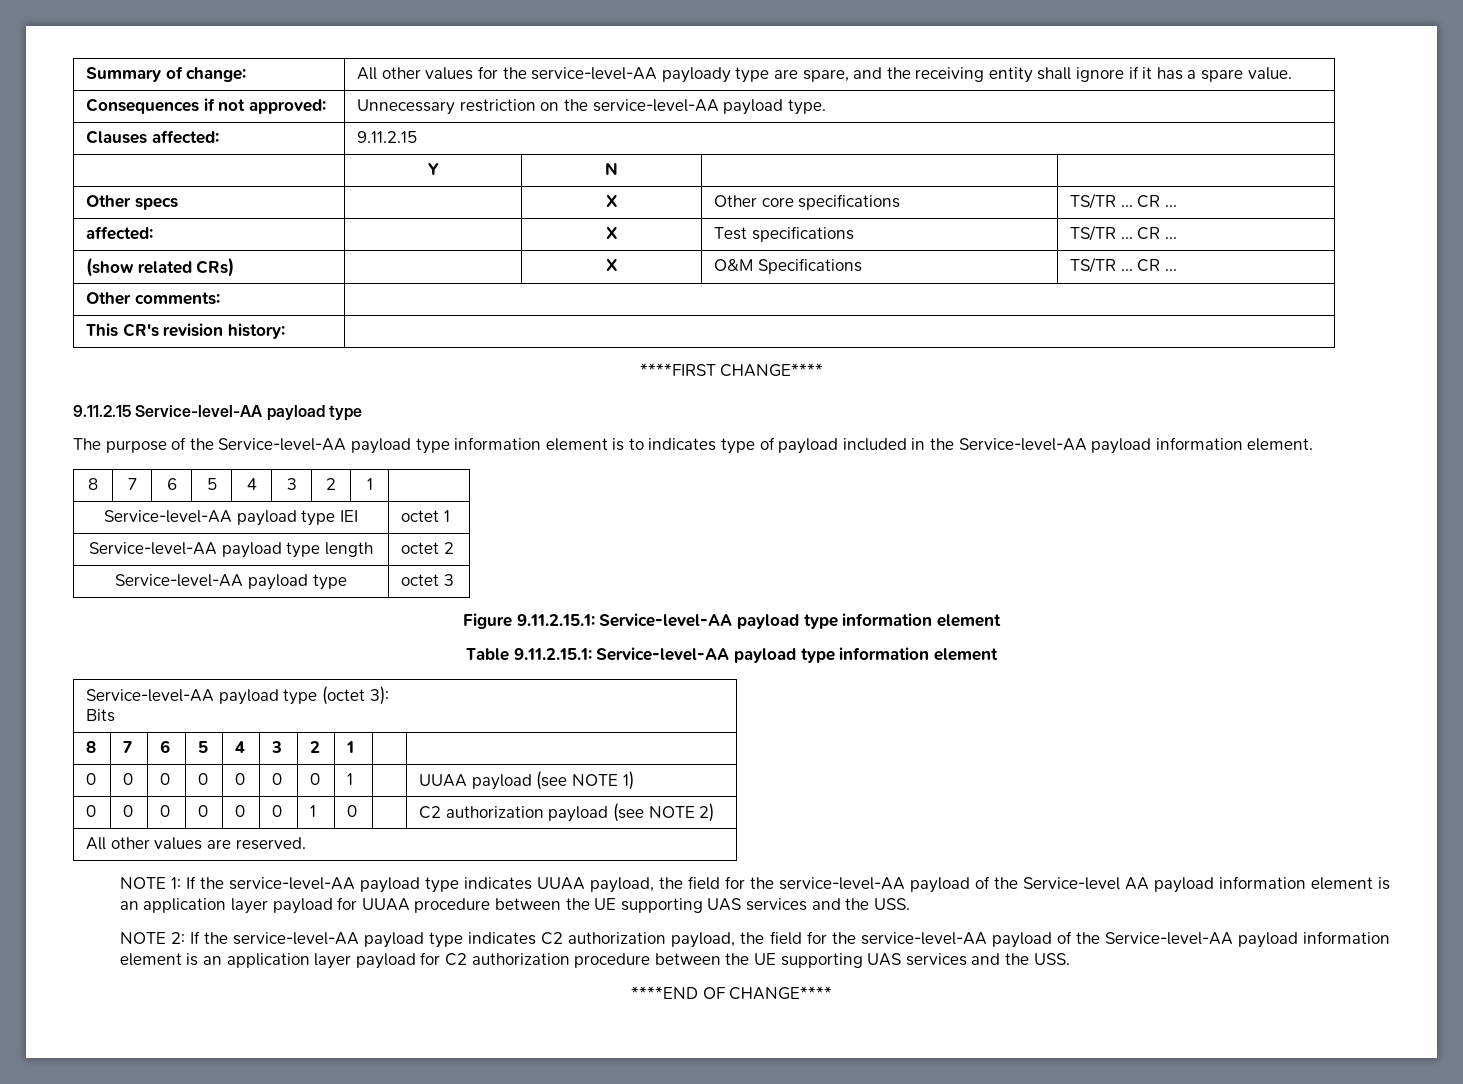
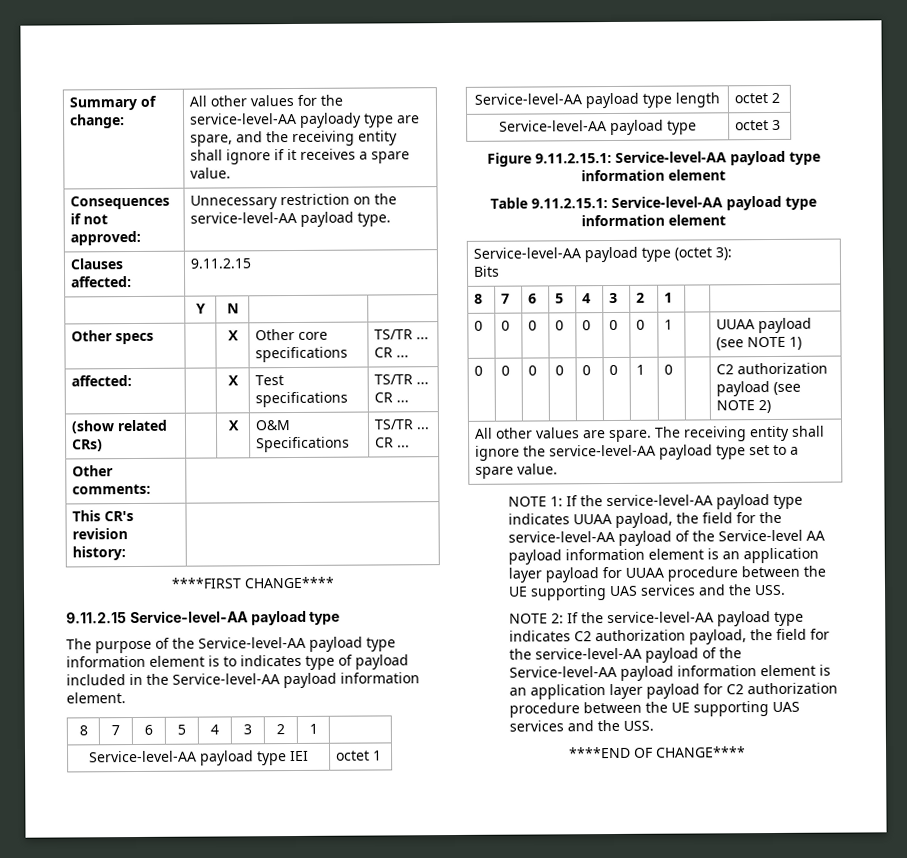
[1156,67,1183,80] has -> [300,148,357,160] receives
[235,837,306,850] reserved. -> [609,425,826,443] [475,444,800,461] [475,463,559,479] spare. The receiving entity shall ignore the service-level-AA payload type set to a spare value.

